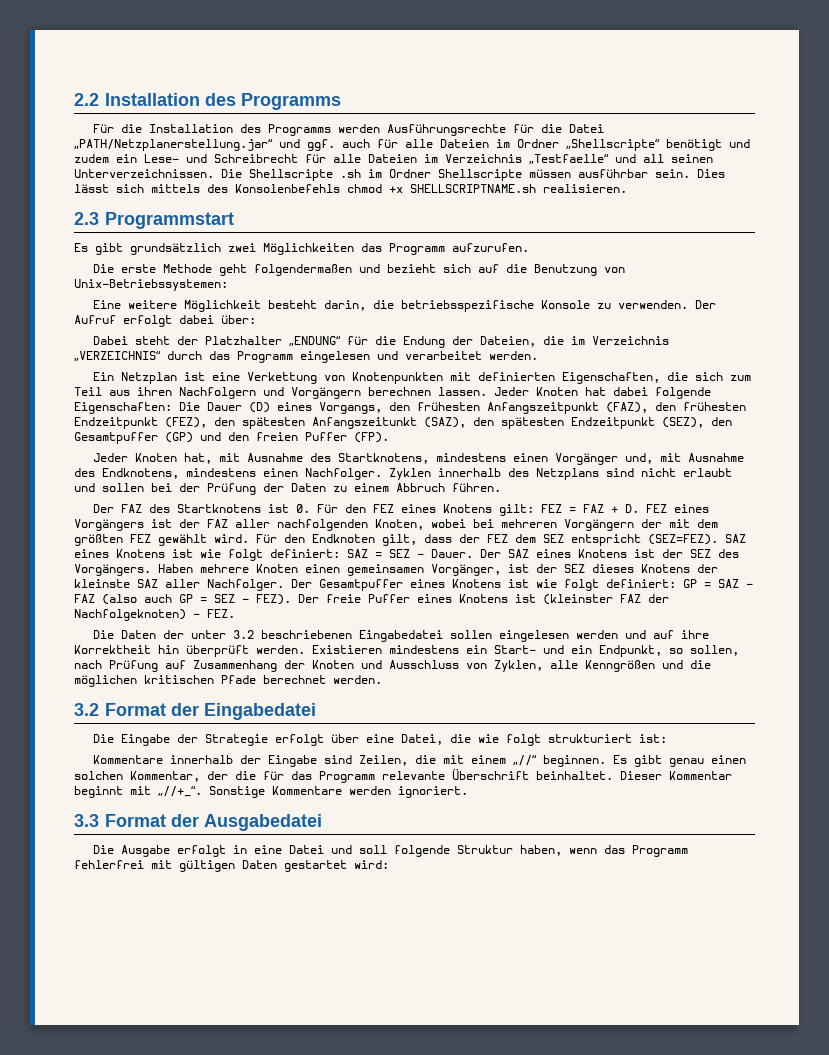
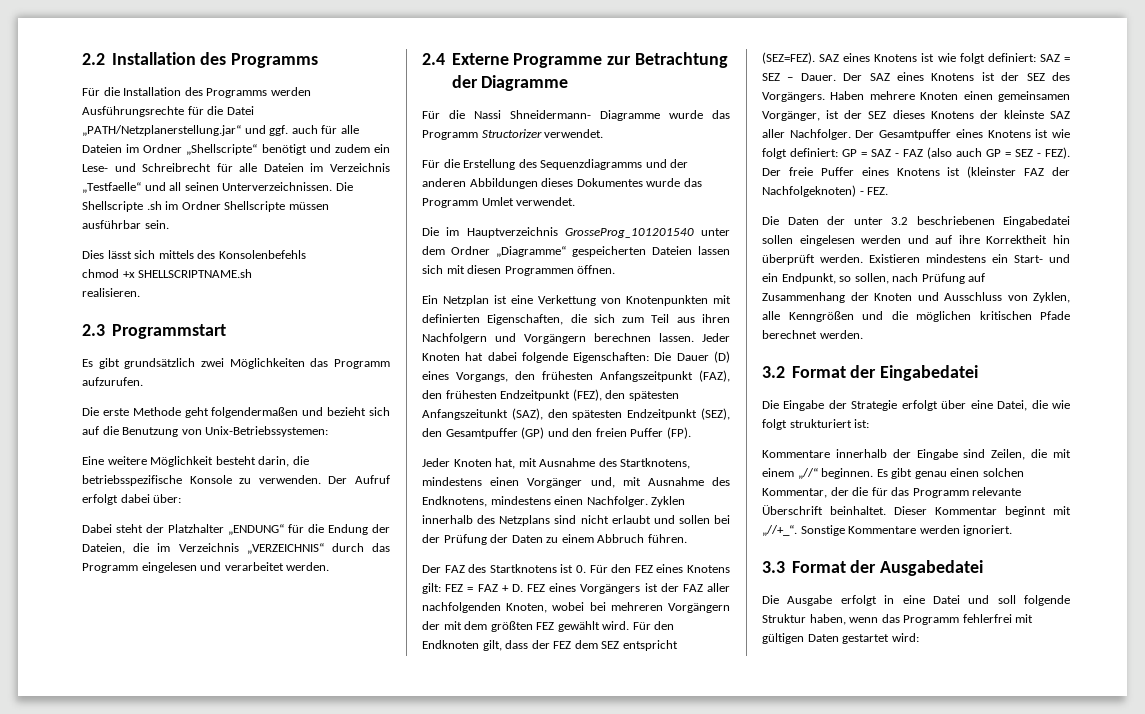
(690, 173) none -> (169, 224) //
(340, 188) none -> (306, 254) //
(536, 188) none -> (253, 273) //
(538, 355) none -> [422,52,728,68] [451,75,569,91] [422,110,730,121] [422,129,604,140] [422,159,689,170] [422,178,702,189] [422,197,576,208] [422,227,730,238] [422,246,730,257] [422,265,616,276] // 2.4 Externe Programme zur Betrachtung der Diagramme // Für die Nassi Shneidermann- Diagramme wurde das Programm Structorizer verwendet. // Für die Erstellung des Sequenzdiagramms und der anderen Abbildungen dieses Dokumentes wurde das Programm Umlet verwendet. // Die im Hauptverzeichnis GrosseProg_101201540 unter dem Ordner „Diagramme“ gespeicherten Dateien lassen sich mit diesen Programmen öffnen.

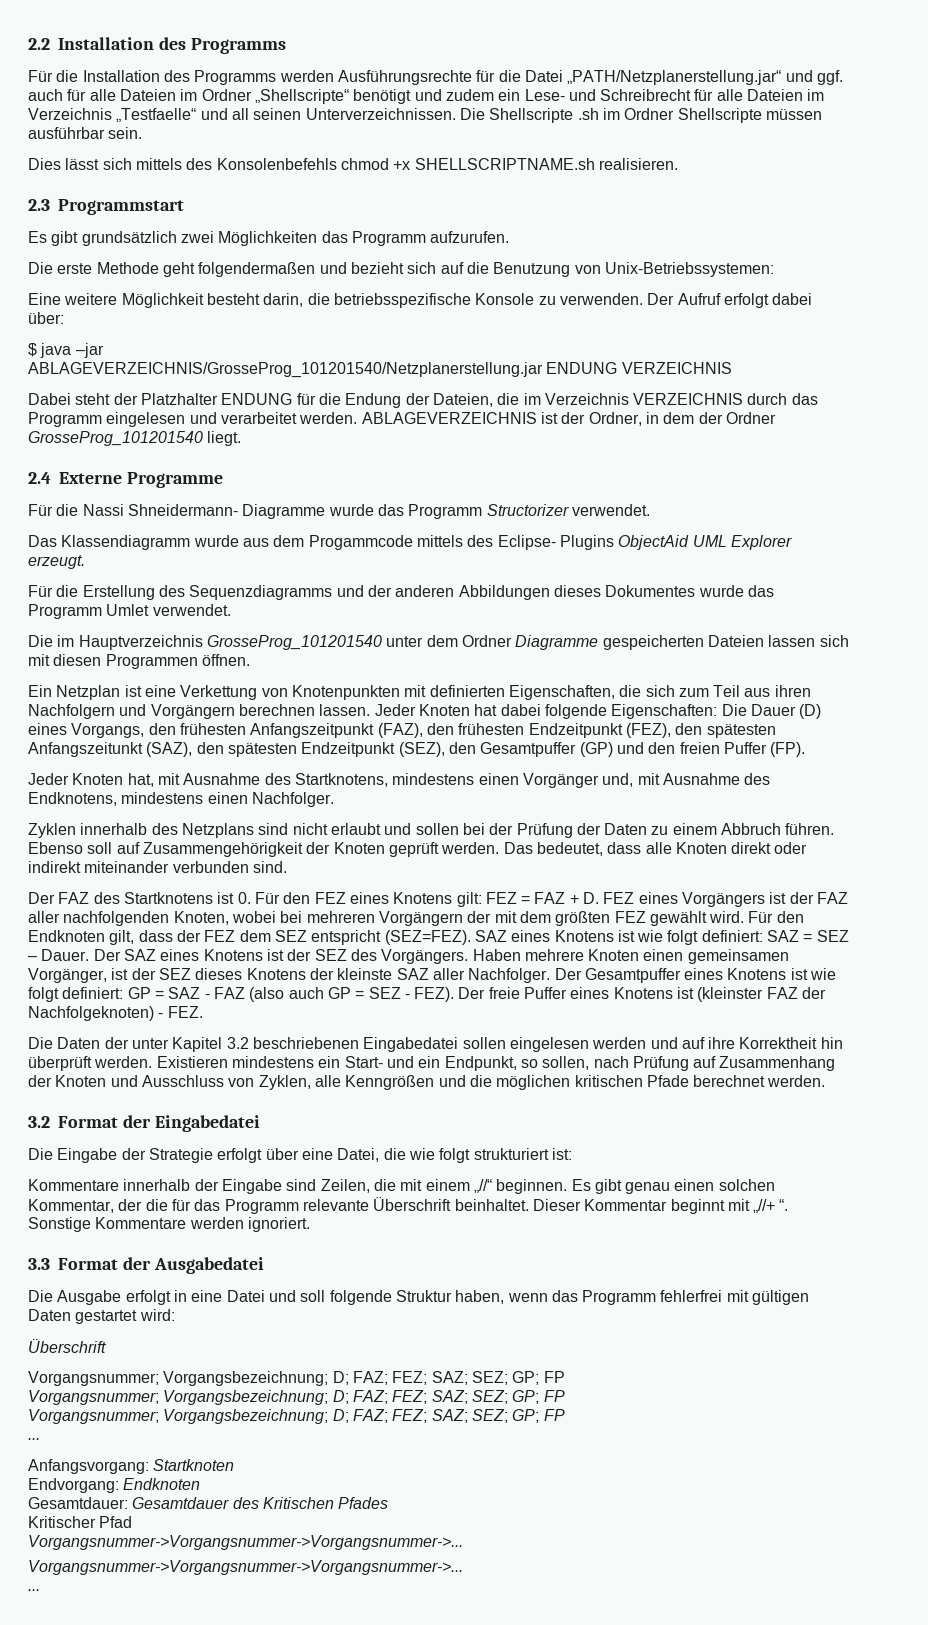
(306, 254) // -> (337, 164) none
(253, 273) // -> (595, 164) none
(182, 498) none -> [28,343,104,358] [28,362,732,378] // $ java –jar // ABLAGEVERZEICHNIS/GrosseProg_101201540/Netzplanerstellung.jar ENDUNG VERZEICHNIS
[228,524,284,535] „ENDUNG“ -> [221,393,293,405] ENDUNG
[246,543,324,554] „VERZEICHNIS“ -> [633,393,744,405] VERZEICHNIS
(330, 566) none -> [361,412,776,426] [28,431,242,446] ABLAGEVERZEICHNIS ist der Ordner, in dem der Ordner GrosseProg_101201540 liegt.
[606,52,728,68] [451,75,569,91] zur Betrachtung der Diagramme -> (223, 480) none
(604, 133) none -> [28,535,792,550] [28,555,85,569] // Das Klassendiagramm wurde aus dem Progammcode mittels des Eclipse- Plugins ObjectAid UML Explorer erzeugt.
[496,246,566,257] „Diagramme“ -> [515,635,599,650] Diagramme
(648, 501) none -> (334, 799) //
(687, 538) none -> [28,842,808,857] [28,861,287,873] Ebenso soll auf Zusammengehörigkeit der Knoten geprüft werden. Das bedeutet, dass alle Knoten direkt oder indirekt miteinander verbunden sind.
(883, 221) none -> [172,1037,223,1052] Kapitel
[762,525,797,536] „//+_“. -> [753,1199,789,1213] „//+ “.
(919, 637) none -> [28,1339,106,1353] [28,1371,565,1386] [28,1390,565,1405] [28,1409,565,1424] [28,1438,40,1440] [28,1459,235,1474] [28,1478,201,1493] [28,1497,389,1509] [28,1516,133,1528] [28,1535,463,1550] [28,1560,463,1575] [28,1589,40,1591] // Überschrift // Vorgangsnummer; Vorgangsbezeichnung; D; FAZ; FEZ; SAZ; SEZ; GP; FP // Vorgangsnummer; Vorgangsbezeichnung; D; FAZ; FEZ; SAZ; SEZ; GP; FP // Vorgangsnummer; Vorgangsbezeichnung; D; FAZ; FEZ; SAZ; SEZ; GP; FP // ... // Anfangsvorgang: Startknoten // Endvorgang: Endknoten // Gesamtdauer: Gesamtdauer des Kritischen Pfades // Kritischer Pfad // Vorgangsnummer->Vorgangsnummer->Vorgangsnummer->... // Vorgangsnummer->Vorgangsnummer->Vorgangsnummer->... // ...

